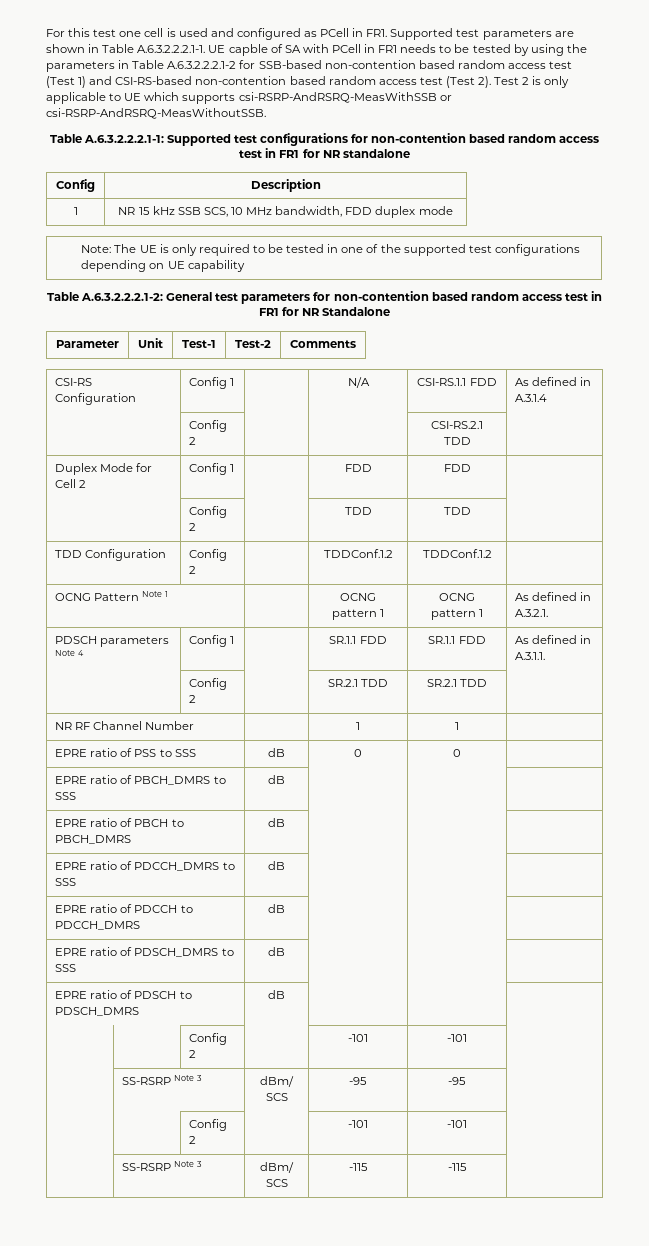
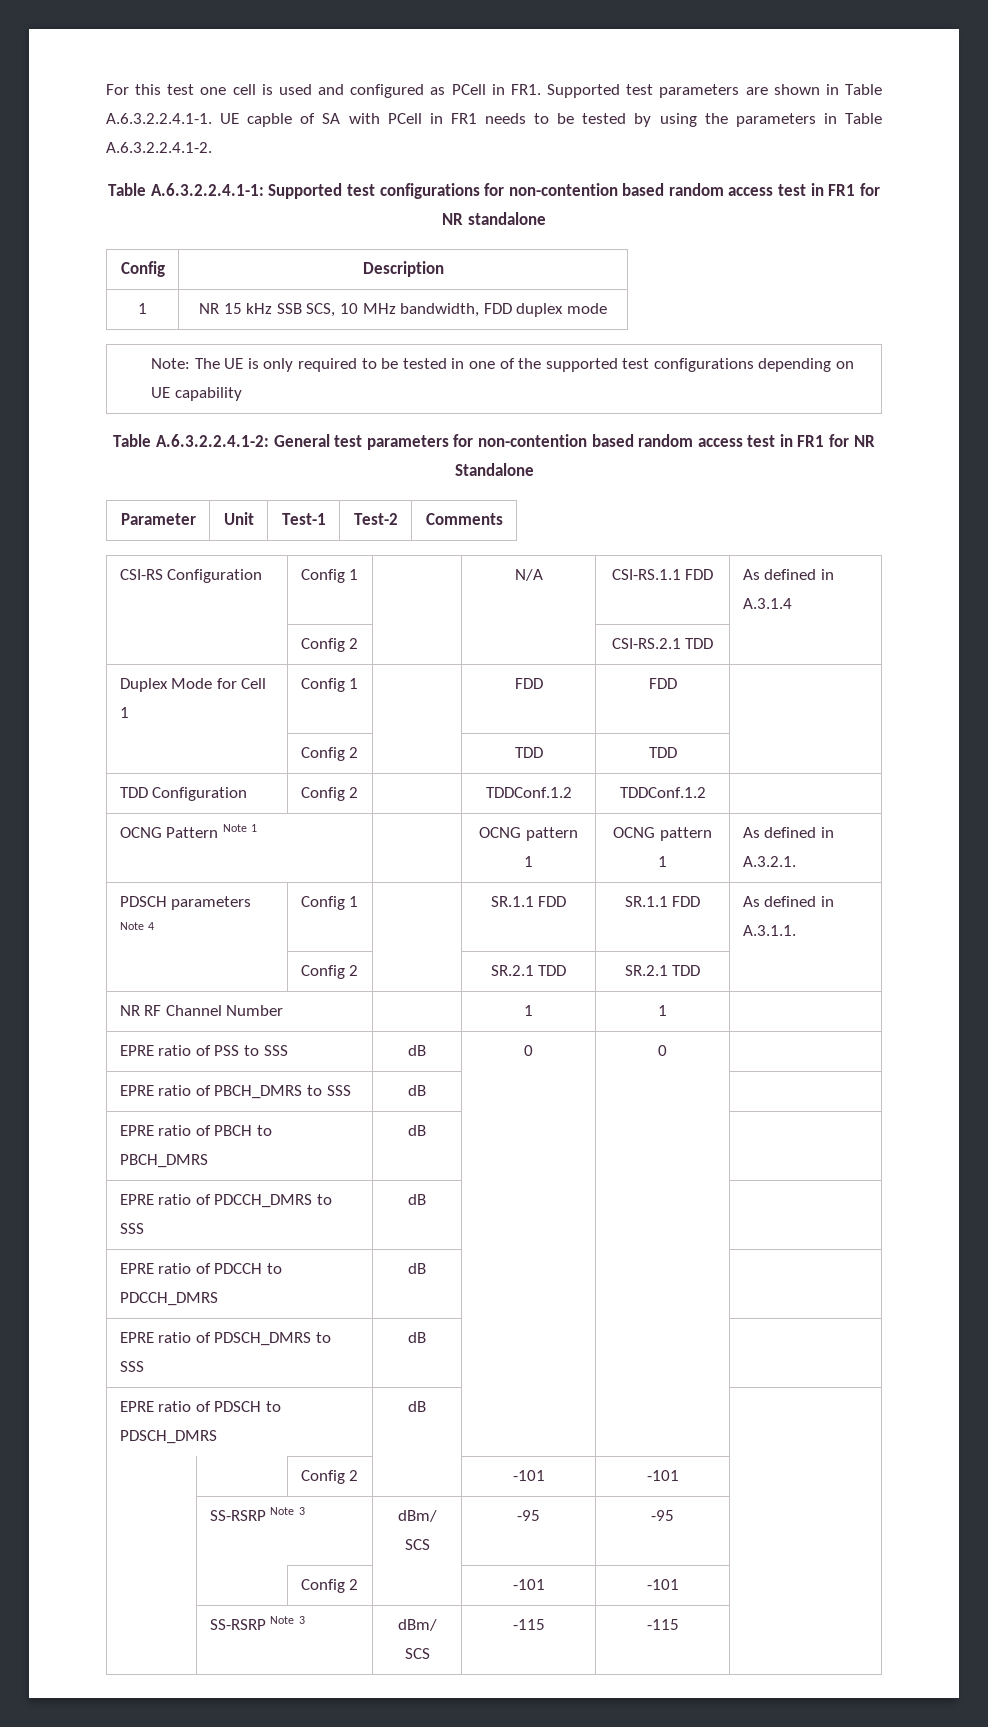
[137,45,206,53] A.6.3.2.2.2.1-1. -> [106,113,212,124] A.6.3.2.2.4.1-1.
[167,60,573,69] [46,76,570,88] [46,92,452,104] [46,108,266,119] [49,134,164,143] A.6.3.2.2.2.1-2 for SSB-based non-contention based random access test (Test 1) and CSI-RS-based non-contention based random access test (Test 2). Test 2 is only applicable to UE which supports csi-RSRP-AndRSRQ-MeasWithSSB or csi-RSRP-AndRSRQ-MeasWithoutSSB. // Table A.6.3.2.2.2.1-1: -> [106,142,212,153] [108,183,264,196] A.6.3.2.2.4.1-2. // Table A.6.3.2.2.4.1-1:
[81,293,164,301] A.6.3.2.2.2.1-2: -> [155,434,269,447] A.6.3.2.2.4.1-2:
[79,480,87,488] 2 -> [119,707,129,718] 1

